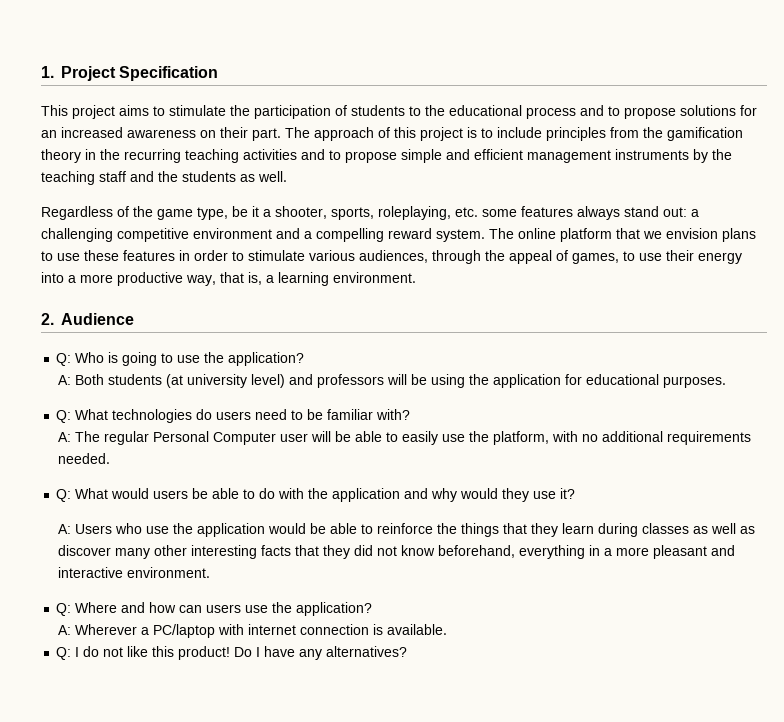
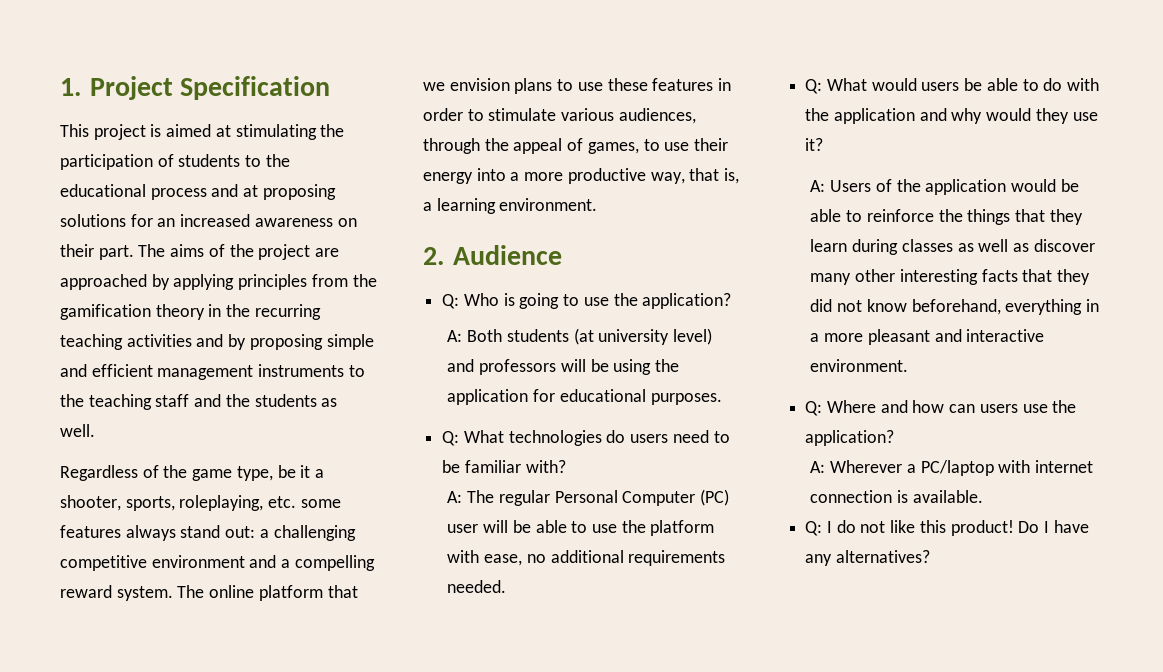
[119,105,226,116] aims to stimulate -> [150,124,317,140] is aimed at stimulating
[608,106,676,119] to propose -> [243,184,336,200] at proposing
[314,127,542,141] approach of this project is to include -> [170,244,340,260] [60,274,235,290] aims of the project are approached by applying
[329,150,397,163] to propose -> [228,334,323,350] by proposing
[693,149,708,163] by -> [348,365,365,377] to
(276, 438) none -> [700,489,730,506] (PC)
[401,431,578,445] easily use the platform, with -> [592,520,715,536] [447,550,523,566] use the platform with ease,
[114,523,169,534] who use -> [875,179,892,192] of

